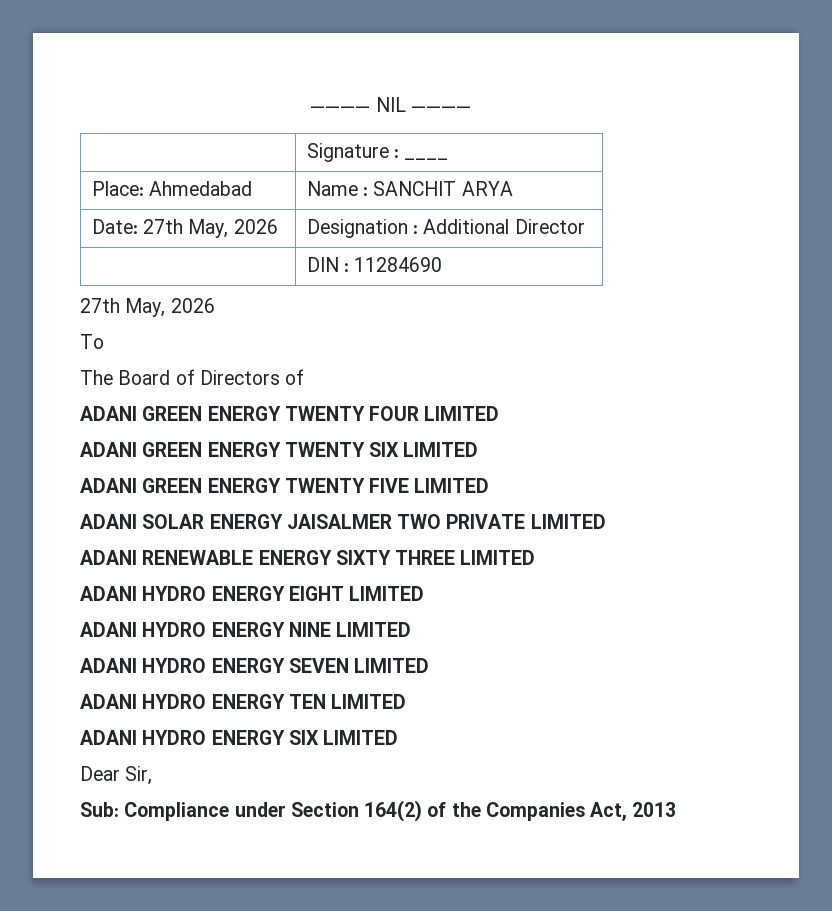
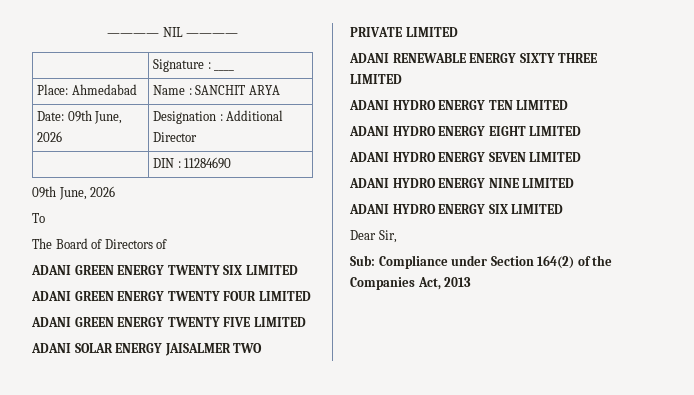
[143,219,229,238] 27th May, -> [67,110,123,124] 09th June,
[80,298,166,317] 27th May, -> [32,186,87,200] 09th June,
[369,406,500,421] [80,442,400,457] FOUR LIMITED // ADANI GREEN ENERGY TWENTY SIX -> [223,265,298,275] [31,291,257,301] SIX LIMITED // ADANI GREEN ENERGY TWENTY FOUR
[288,586,425,601] [80,622,331,637] EIGHT LIMITED // ADANI HYDRO ENERGY NINE -> [488,100,569,110] [349,126,526,136] TEN LIMITED // ADANI HYDRO ENERGY EIGHT
[288,694,326,709] TEN -> [488,178,519,188] NINE

